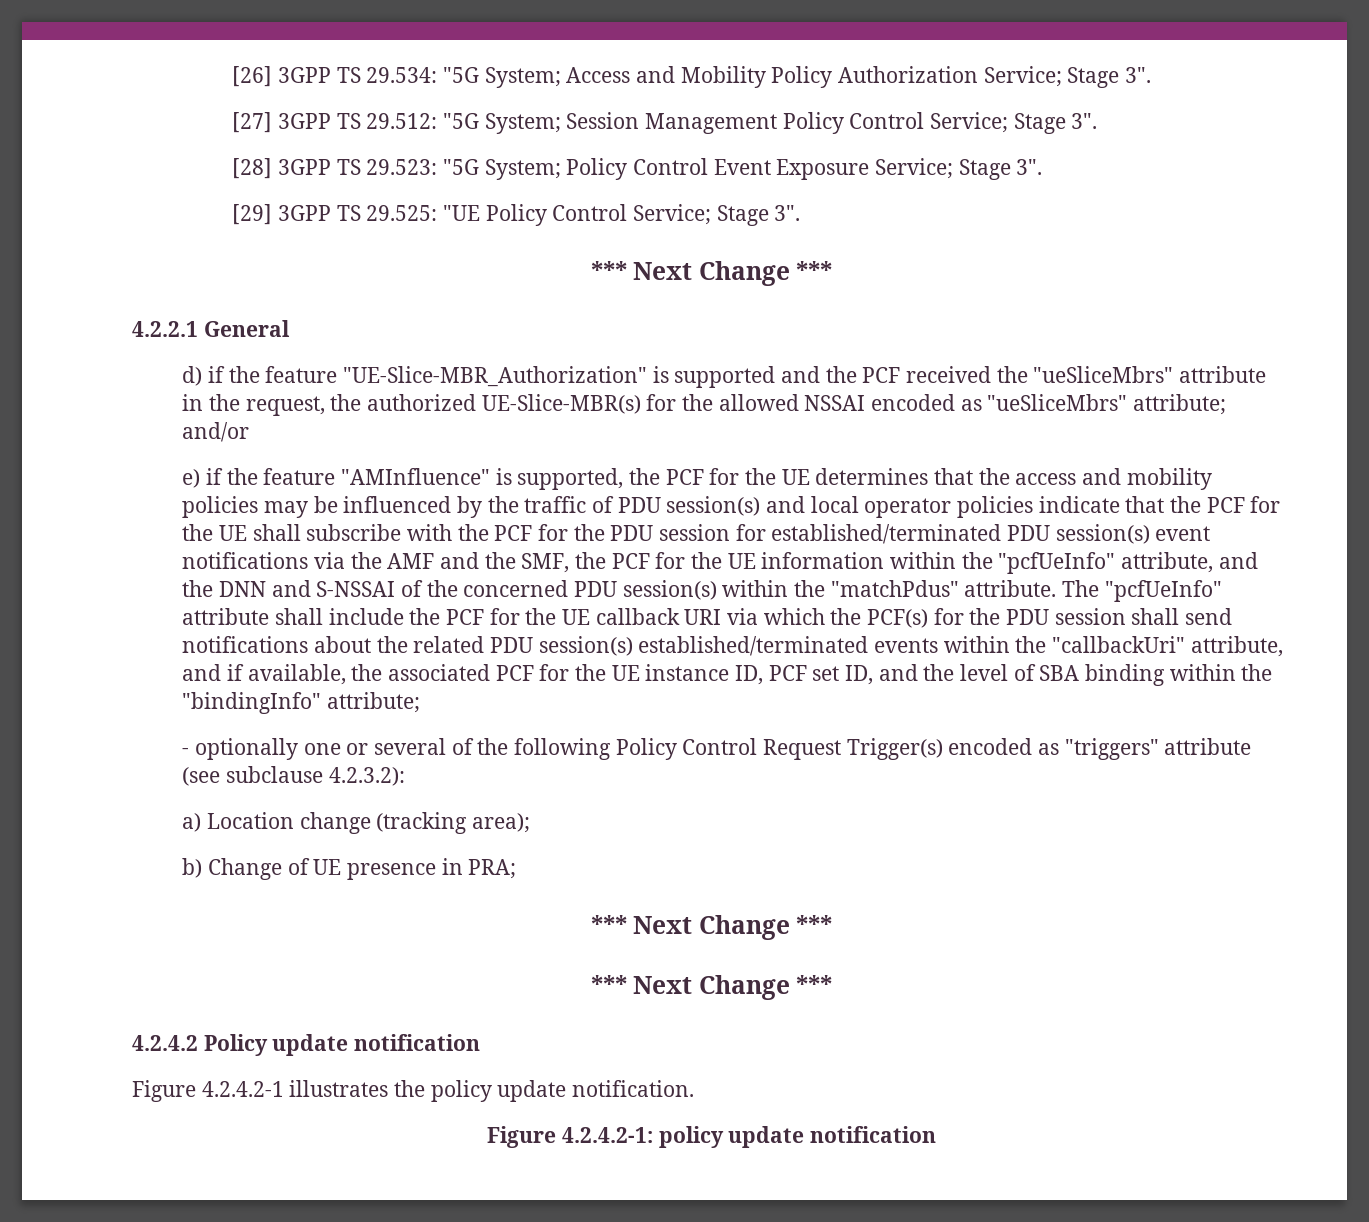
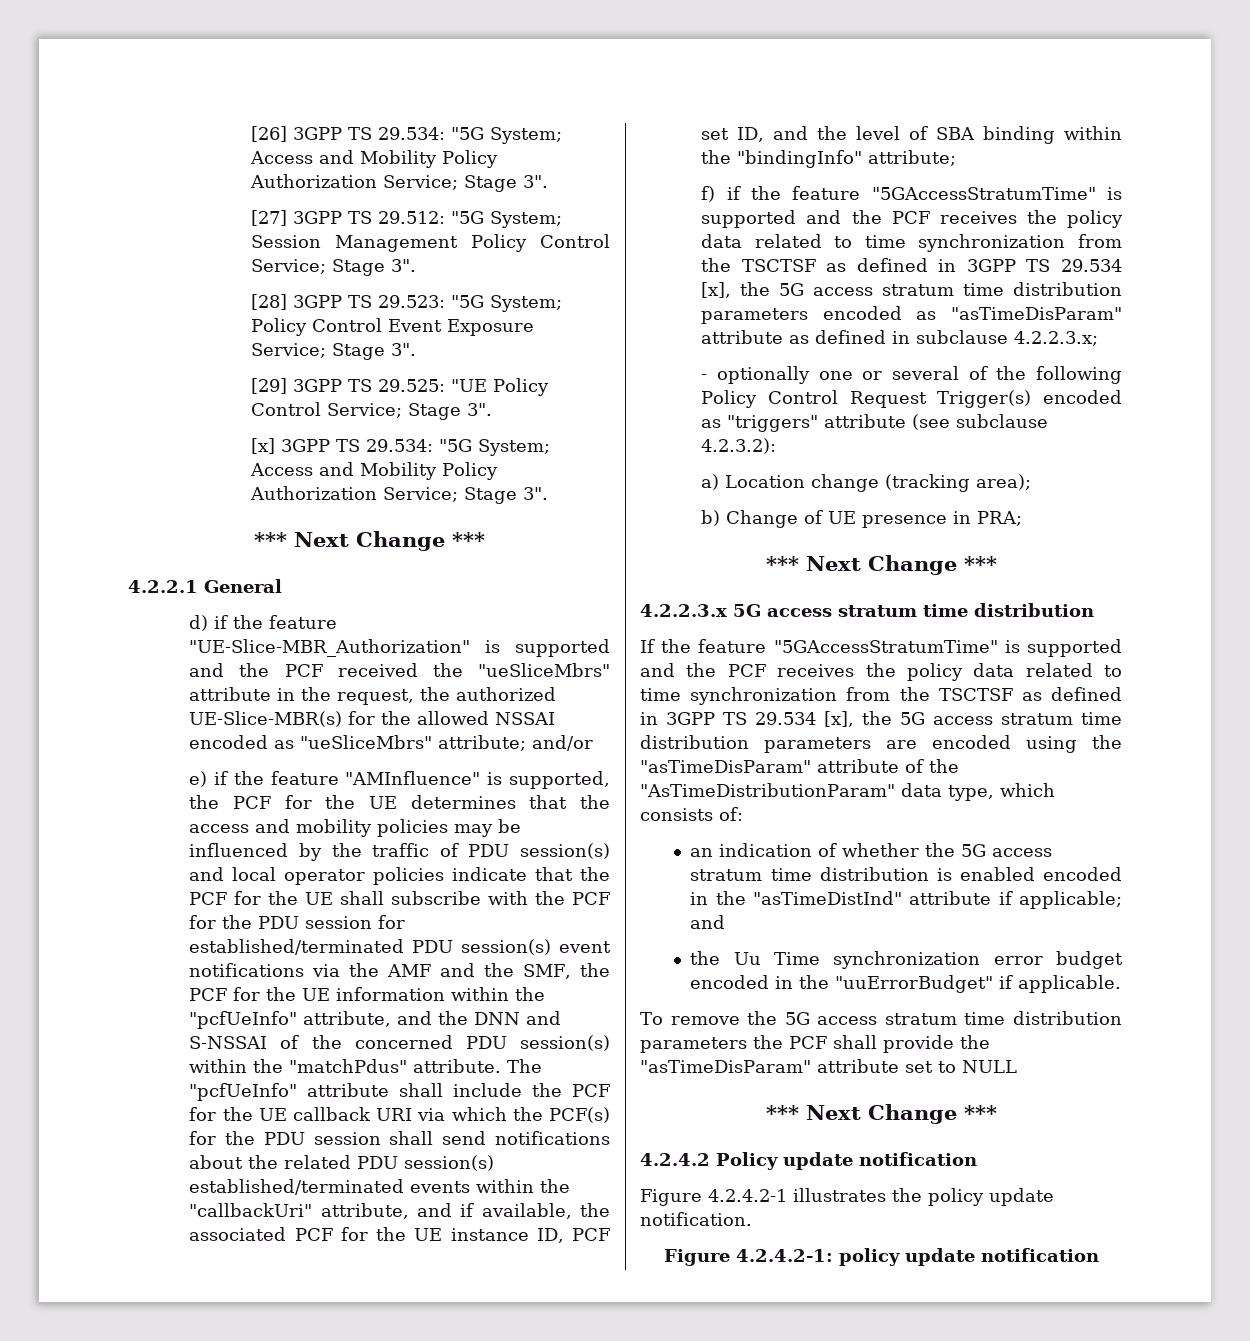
(801, 213) none -> [250,438,550,456] [249,462,498,480] [249,486,548,504] // [x] 3GPP TS 29.534: "5G System; Access and Mobility Policy Authorization Service; Stage 3".
(420, 702) none -> [701,186,1122,202] [701,210,1123,228] [701,234,1122,252] [701,258,1122,272] [701,282,1122,298] [701,306,1123,324] [701,330,1099,346] // f) if the feature "5GAccessStratumTime" is supported and the PCF receives the policy data related to time synchronization from the TSCTSF as defined in 3GPP TS 29.534 [x], the 5G access stratum time distribution parameters encoded as "asTimeDisParam" attribute as defined in subclause 4.2.2.3.x;
(833, 924) none -> [640,603,1094,617] [640,639,1122,657] [640,663,1122,681] [640,687,1122,705] [640,711,1122,727] [640,735,1122,753] [640,759,959,773] [640,783,1055,801] [640,807,743,821] [690,843,1053,857] [690,867,1122,881] [690,891,1122,909] [690,915,726,929] [690,951,1123,969] [690,975,1122,993] [640,1011,1122,1025] [640,1035,990,1053] [640,1059,1017,1073] // 4.2.2.3.x 5G access stratum time distribution // If the feature "5GAccessStratumTime" is supported and the PCF receives the policy data related to time synchronization from the TSCTSF as defined in 3GPP TS 29.534 [x], the 5G access stratum time distribution parameters are encoded using the "asTimeDisParam" attribute of the "AsTimeDistributionParam" data type, which consists of: // an indication of whether the 5G access stratum time distribution is enabled encoded in the "asTimeDistInd" attribute if applicable; and // the Uu Time synchronization error budget encoded in the "uuErrorBudget" if applicable. // To remove the 5G access stratum time distribution parameters the PCF shall provide the "asTimeDisParam" attribute set to NULL

